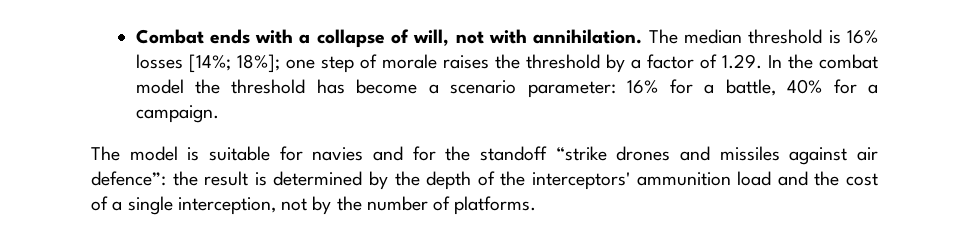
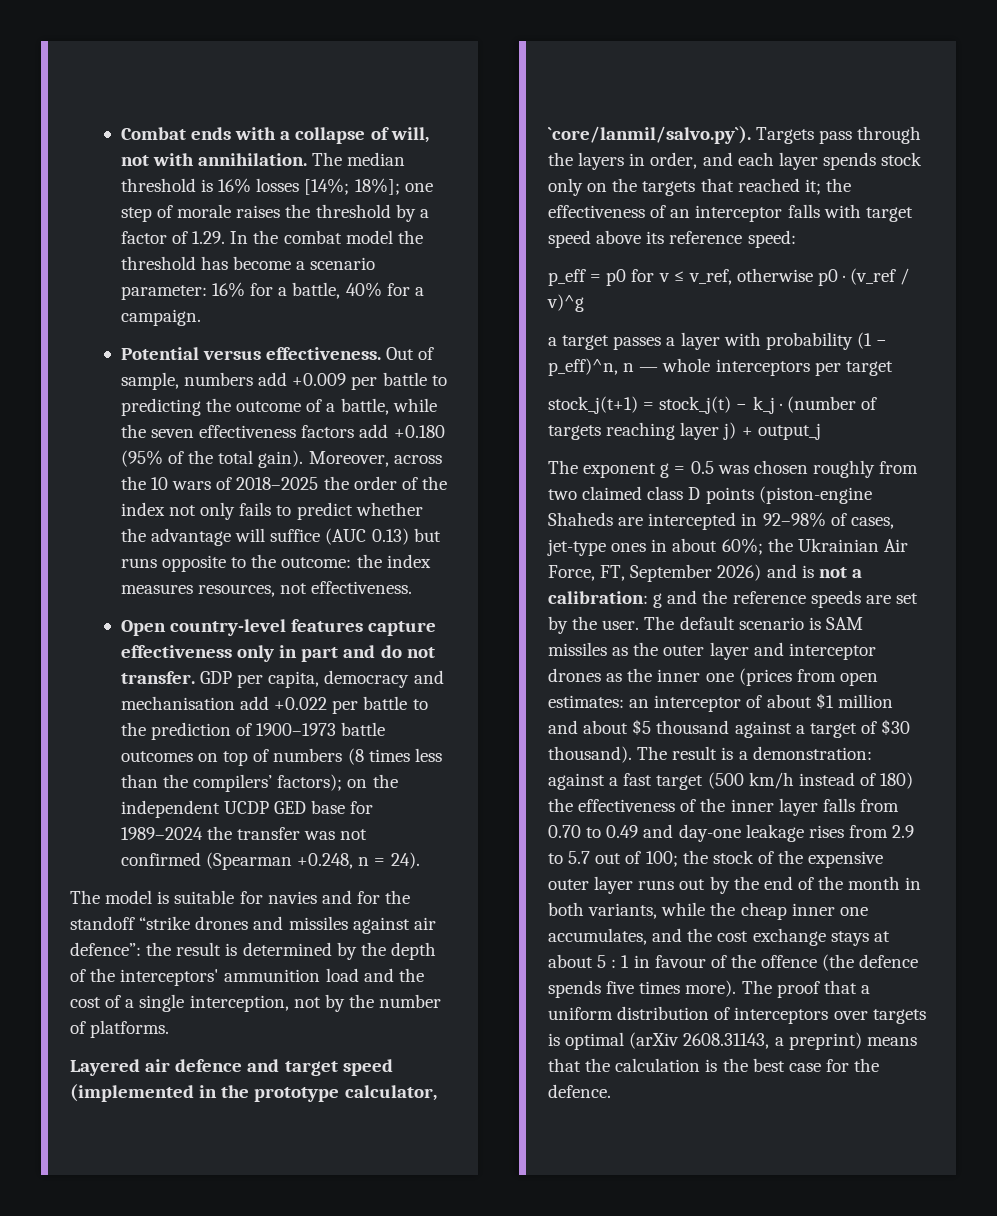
(219, 114) none -> [120,347,435,360] [120,372,447,390] [120,398,437,416] [120,424,445,438] [120,450,442,468] [120,476,447,490] [120,502,423,520] [120,528,441,546] [120,554,431,572] [120,581,413,597] [120,619,437,636] [120,645,435,662] [120,670,444,688] [120,696,428,714] [120,722,386,740] [120,748,442,766] [120,774,398,792] [120,800,374,818] [120,826,368,840] [120,852,420,870] // Potential versus effectiveness. Out of sample, numbers add +0.009 per battle to predicting the outcome of a battle, while the seven effectiveness factors add +0.180 (95% of the total gain). Moreover, across the 10 wars of 2018–2025 the order of the index not only fails to predict whether the advantage will suffice (AUC 0.13) but runs opposite to the outcome: the index measures resources, not effectiveness. // Open country-level features capture effectiveness only in part and do not transfer. GDP per capita, democracy and mechanisation add +0.022 per battle to the prediction of 1900–1973 battle outcomes on top of numbers (8 times less than the compilers’ factors); on the independent UCDP GED base for 1989–2024 the transfer was not confirmed (Spearman +0.248, n = 24).
(537, 205) none -> [70,1059,393,1076] [70,1084,437,1102] [548,126,922,144] [548,152,923,170] [548,178,851,196] [548,204,913,222] [548,230,796,248] [548,268,910,286] [547,294,584,312] [548,332,888,350] [548,358,893,376] [548,396,877,414] [548,422,821,440] [548,460,919,478] [548,486,872,504] [548,512,894,530] [547,538,908,556] [548,564,862,582] [548,590,918,608] [548,616,863,634] [548,642,876,660] [548,668,878,686] [548,693,893,712] [548,719,911,738] [548,746,872,763] [548,772,914,790] [548,798,899,816] [548,824,915,842] [548,850,884,868] [548,876,922,894] [548,902,868,920] [548,928,890,946] [548,954,919,971] [548,980,870,998] [548,1006,926,1024] [548,1032,917,1050] [548,1058,880,1072] [548,1084,611,1098] // Layered air defence and target speed (implemented in the prototype calculator, `core/lanmil/salvo.py`). Targets pass through the layers in order, and each layer spends stock only on the targets that reached it; the effectiveness of an interceptor falls with target speed above its reference speed: // p_eff = p0 for v ≤ v_ref, otherwise p0 · (v_ref / v)^g // a target passes a layer with probability (1 − p_eff)^n, n — whole interceptors per target // stock_j(t+1) = stock_j(t) − k_j · (number of targets reaching layer j) + output_j // The exponent g = 0.5 was chosen roughly from two claimed class D points (piston-engine Shaheds are intercepted in 92–98% of cases, jet-type ones in about 60%; the Ukrainian Air Force, FT, September 2026) and is not a calibration: g and the reference speeds are set by the user. The default scenario is SAM missiles as the outer layer and interceptor drones as the inner one (prices from open estimates: an interceptor of about $1 million and about $5 thousand against a target of $30 thousand). The result is a demonstration: against a fast target (500 km/h instead of 180) the effectiveness of the inner layer falls from 0.70 to 0.49 and day-one leakage rises from 2.9 to 5.7 out of 100; the stock of the expensive outer layer runs out by the end of the month in both variants, while the cheap inner one accumulates, and the cost exchange stays at about 5 : 1 in favour of the offence (the defence spends five times more). The proof that a uniform distribution of interceptors over targets is optimal (arXiv 2608.31143, a preprint) means that the calculation is the best case for the defence.

